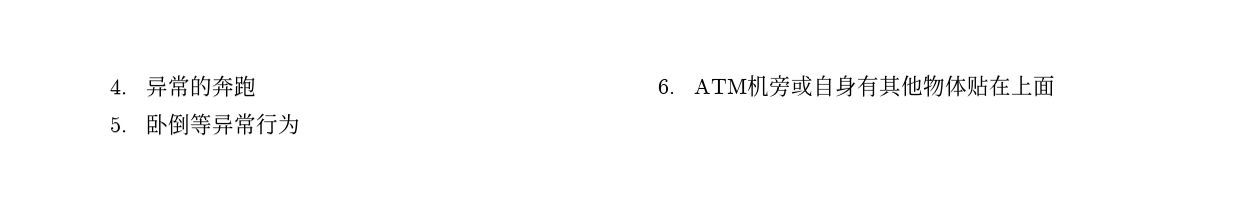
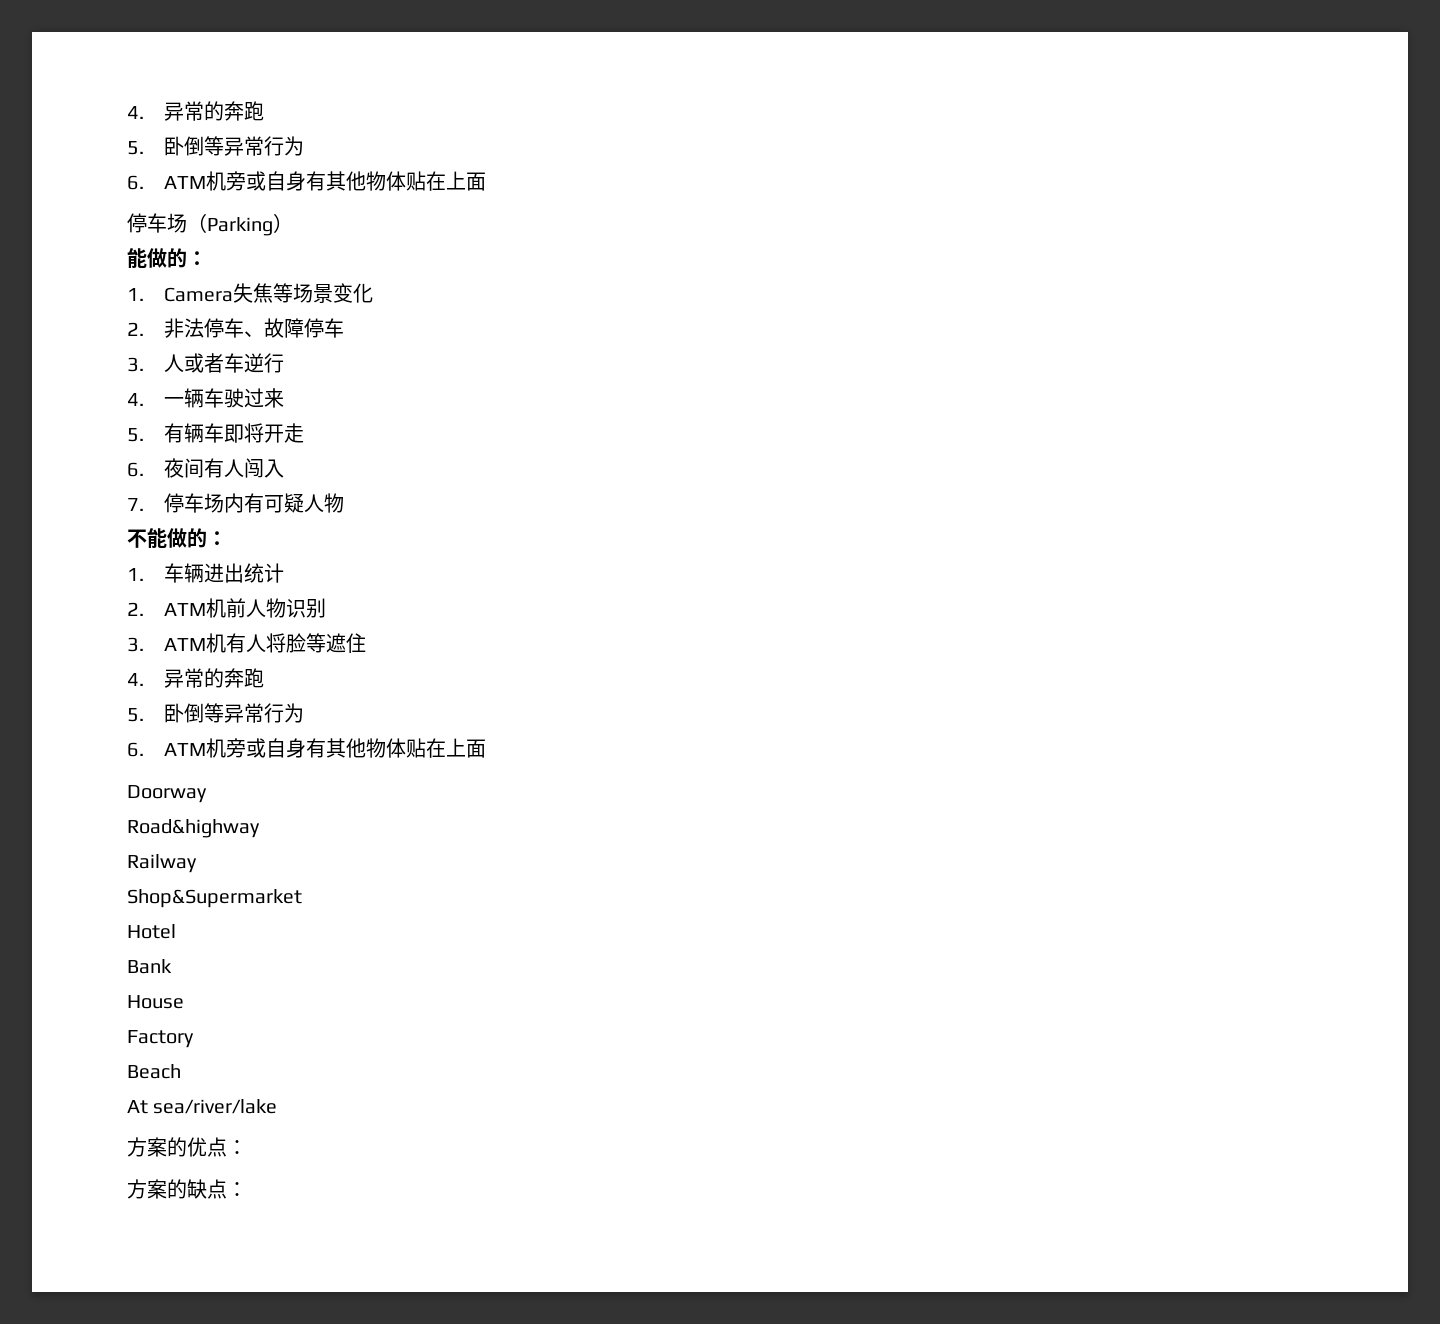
(1055, 85) none -> [127,213,293,236] [127,248,207,268] [127,283,373,303] [127,318,344,338] [127,353,284,373] [127,388,284,408] [127,423,304,443] [127,458,284,478] [127,493,344,513] [127,528,227,548] [127,563,284,583] [127,598,326,618] [127,633,366,653] [127,668,264,688] [127,703,304,723] [127,738,486,758] [127,785,207,803] [127,819,260,838] [127,854,197,873] [127,889,302,908] [127,924,176,939] [127,959,172,974] [127,995,184,1009] [127,1030,194,1048] [127,1064,181,1079] [127,1099,278,1114] [127,1137,247,1157] [127,1179,247,1199] // 停车场（Parking） // 能做的： // 1. Camera失焦等场景变化 // 2.非法停车、故障停车 // 3.人或者车逆行 // 4.一辆车驶过来 // 5.有辆车即将开走 // 6.夜间有人闯入 // 7.停车场内有可疑人物 // 不能做的： // 1.车辆进出统计 // 2. ATM机前人物识别 // 3. ATM机有人将脸等遮住 // 4.异常的奔跑 // 5.卧倒等异常行为 // 6. ATM机旁或自身有其他物体贴在上面 // Doorway // Road&highway // Railway // Shop&Supermarket // Hotel // Bank // House // Factory // Beach // At sea/river/lake // 方案的优点： // 方案的缺点：

